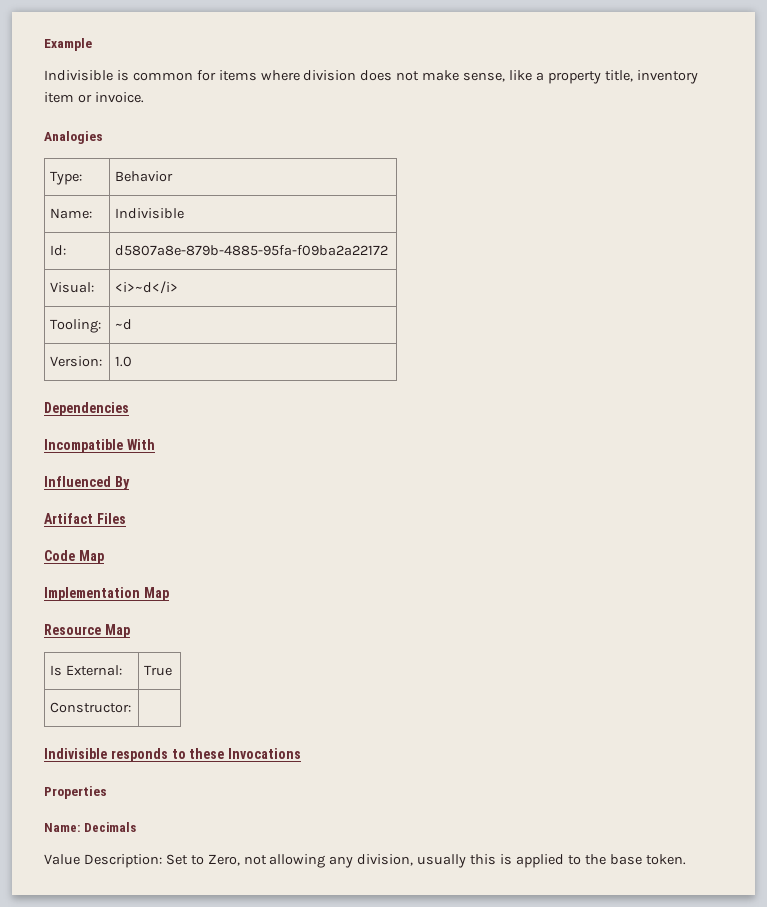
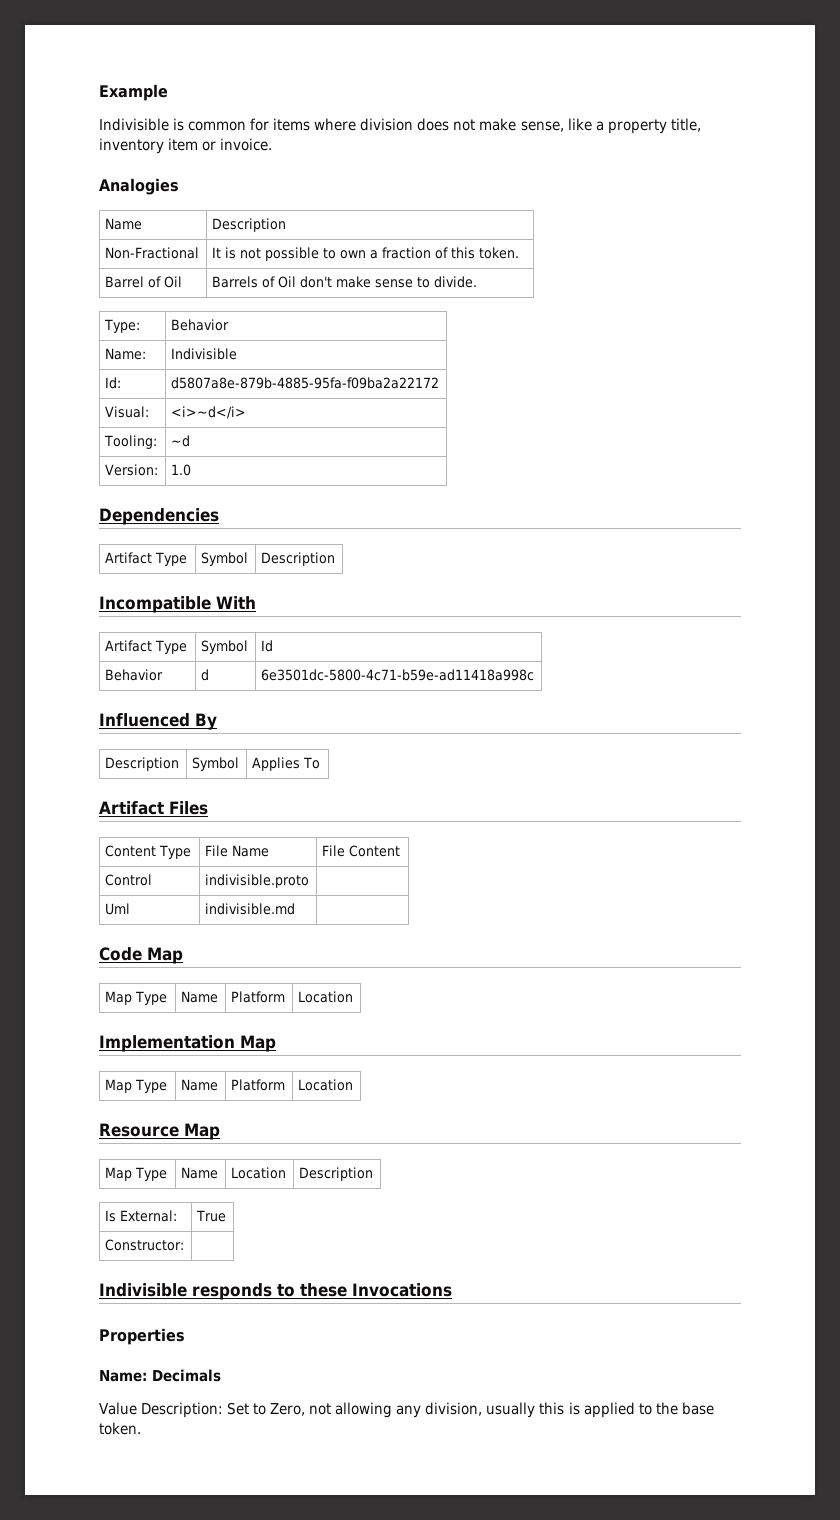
(103, 137) none -> [105,218,143,230] [212,218,287,232] [105,247,200,259] [212,247,520,261] [105,276,183,288] [212,276,478,288] // Name | Description // Non-Fractional | It is not possible to own a fraction of this token. // Barrel of Oil | Barrels of Oil don't make sense to divide.
[44,439,155,453] [44,476,130,490] [44,513,126,524] [44,550,104,564] [44,587,169,601] [44,624,130,638] // Incompatible With // Influenced By // Artifact Files // Code Map // Implementation Map // Resource Map -> [105,552,188,566] [201,552,249,566] [261,552,336,566] [99,596,256,613] [105,640,188,654] [201,640,249,654] [261,640,274,652] [105,669,164,681] [201,669,210,681] [261,669,535,681] [99,713,217,730] [105,757,180,771] [192,757,240,771] [252,757,321,771] [99,801,208,815] [105,845,192,859] [205,845,270,857] [322,845,401,857] [105,874,153,886] [205,874,310,888] [105,903,131,915] [205,903,296,915] [99,947,183,964] [105,991,168,1005] [181,991,219,1003] [231,991,286,1003] [298,991,354,1003] [99,1035,276,1052] [105,1079,168,1093] [181,1079,219,1091] [231,1079,286,1091] [298,1079,354,1091] [99,1123,220,1140] [105,1167,168,1181] [181,1167,219,1179] [231,1167,287,1179] [299,1167,374,1181] // Artifact Type | Symbol | Description // Incompatible With // Artifact Type | Symbol | Id // Behavior | d | 6e3501dc-5800-4c71-b59e-ad11418a998c // Influenced By // Description | Symbol | Applies To // Artifact Files // Content Type | File Name | File Content // Control | indivisible.proto | // Uml | indivisible.md | // Code Map // Map Type | Name | Platform | Location // Implementation Map // Map Type | Name | Platform | Location // Resource Map // Map Type | Name | Location | Description

